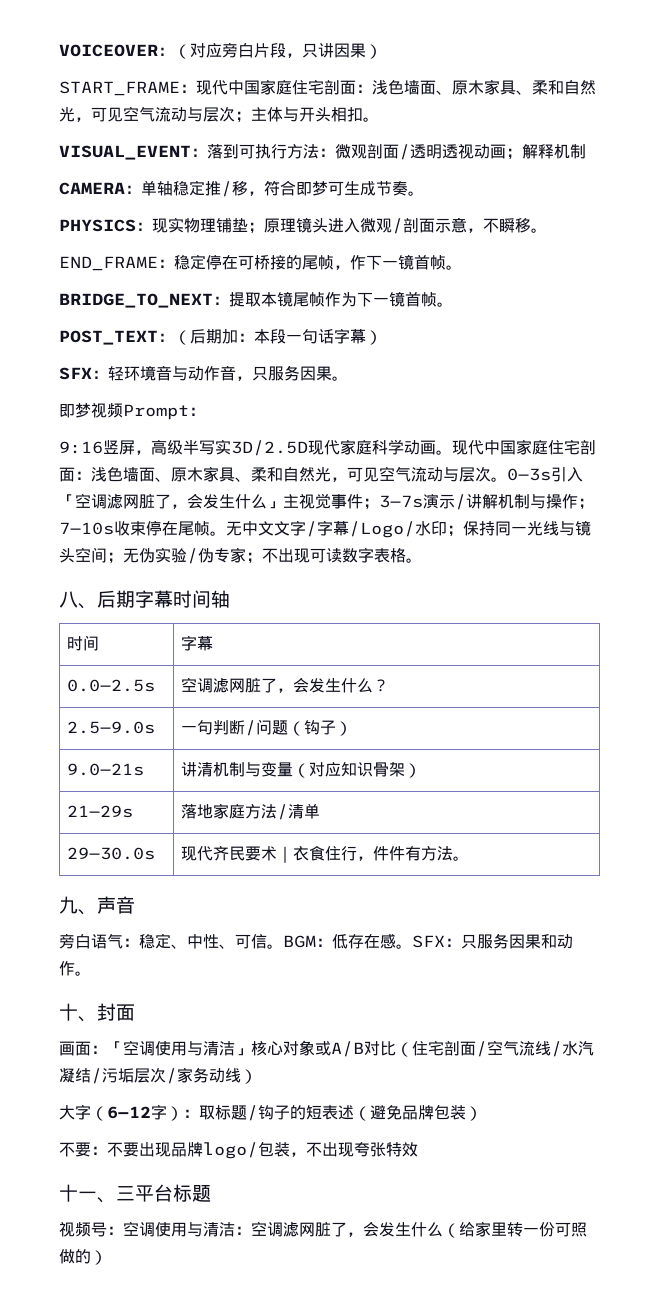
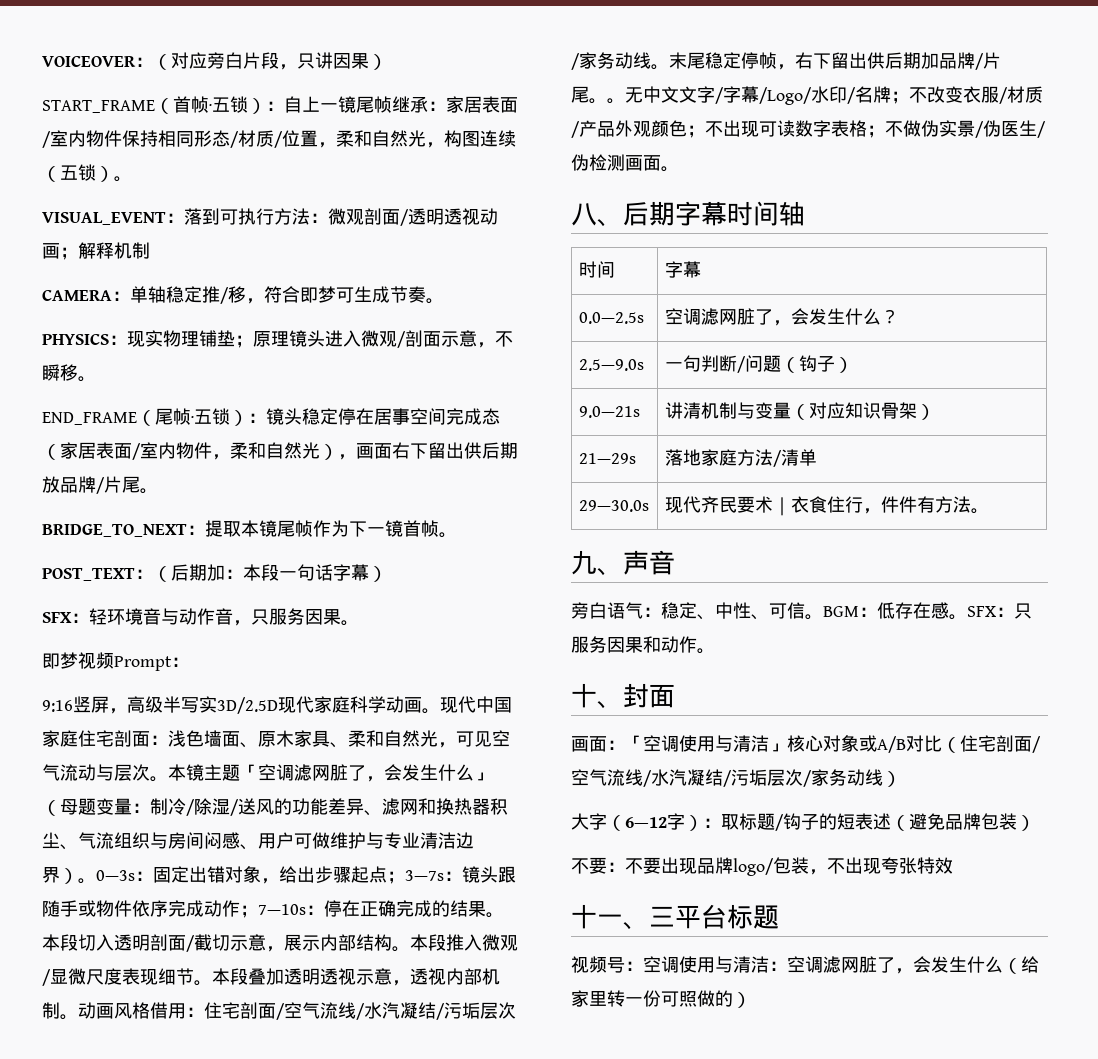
[180,79,596,95] [59,106,363,123] ：现代中国家庭住宅剖面：浅色墙面、原木家具、柔和自然光，可见空气流动与层次；主体与开头相扣 -> [155,96,518,114] [42,130,516,148] [42,164,114,182] （首帧·五锁）：自上一镜尾帧继承：家居表面/室内物件保持相同形态/材质/位置，柔和自然光，构图连续（五锁）
[158,254,446,270] ：稳定停在可桥接的尾帧，作下一镜首帧 -> [137,408,500,426] [42,442,518,460] [42,476,140,494] （尾帧·五锁）：镜头稳定停在居事空间完成态（家居表面/室内物件，柔和自然光），画面右下留出供后期放品牌/片尾
[507,467,583,482] 0—3s引入 -> [168,764,240,781] 本镜主题
[283,493,594,510] [59,520,210,536] 主视觉事件；3—7s演示/讲解机制与操作；7—10s收束停在尾帧 -> [42,798,508,816] [42,832,474,850] [42,866,516,884] [42,900,504,918] [42,934,518,952] [42,968,500,986] [42,1002,516,1020] [571,52,1001,70] [571,86,607,104] （母题变量：制冷/除湿/送风的功能差异、滤网和换热器积尘、气流组织与房间闷感、用户可做维护与专业清洁边界）。0—3s：固定出错对象，给出步骤起点；3—7s：镜头跟随手或物件依序完成动作；7—10s：停在正确完成的结果。本段切入透明剖面/截切示意，展示内部结构。本段推入微观/显微尺度表现细节。本段叠加透明透视示意，透视内部机制。动画风格借用：住宅剖面/空气流线/水汽凝结/污垢层次/家务动线。末尾稳定停帧，右下留出供后期加品牌/片尾。
[447,520,591,537] [59,547,246,564] ；保持同一光线与镜头空间；无伪实验/伪专家 -> [847,86,1043,104] [571,120,687,138] /名牌；不改变衣服/材质/产品外观颜色
(406, 555) none -> [867,120,1046,138] [571,154,661,171] ；不做伪实景/伪医生/伪检测画面

